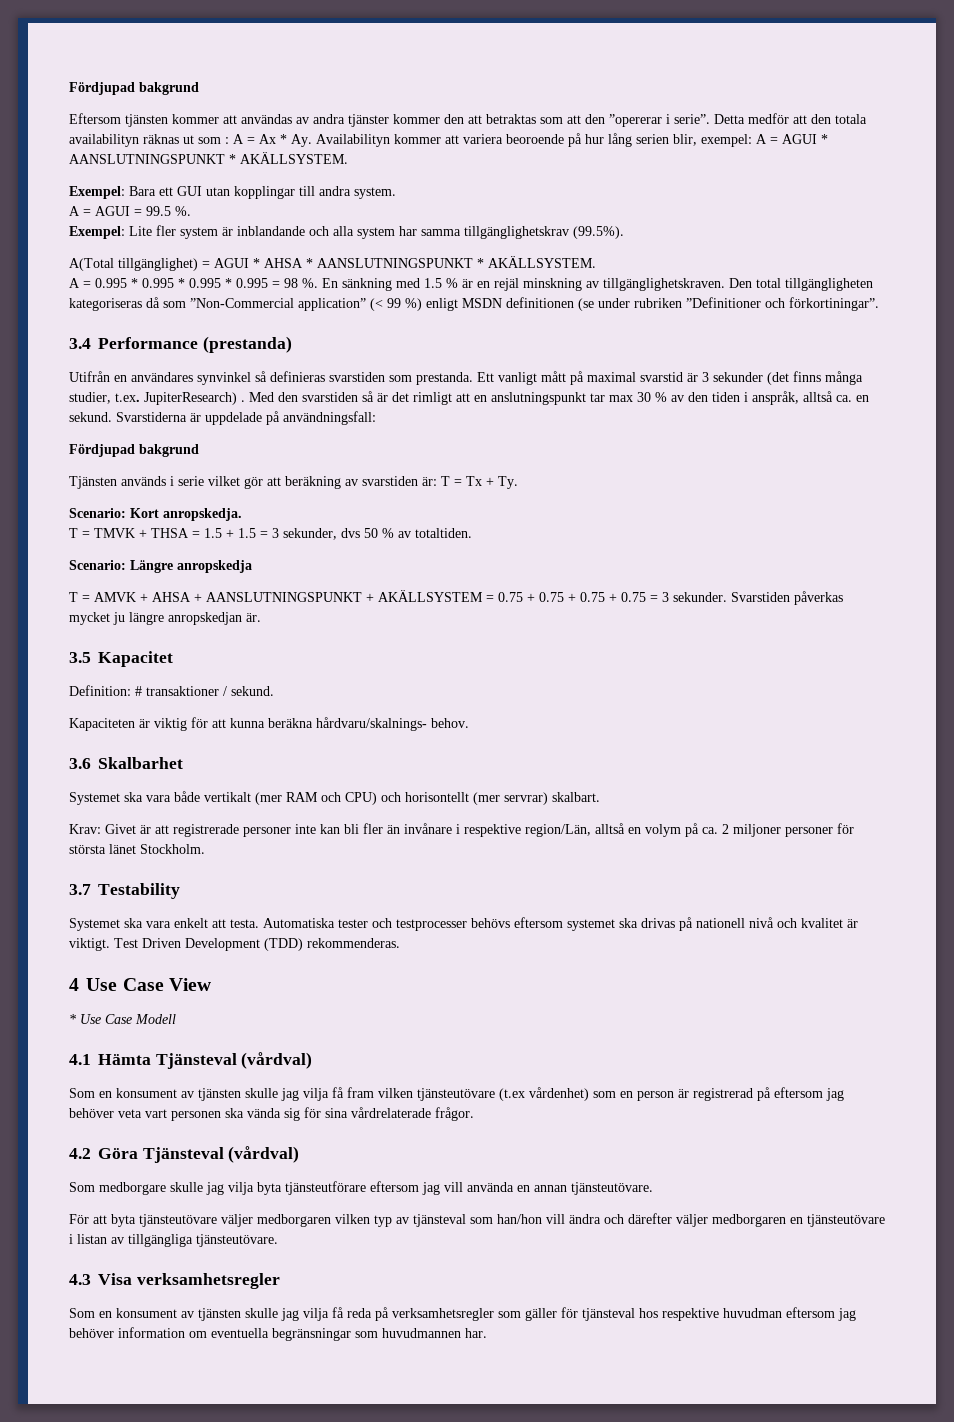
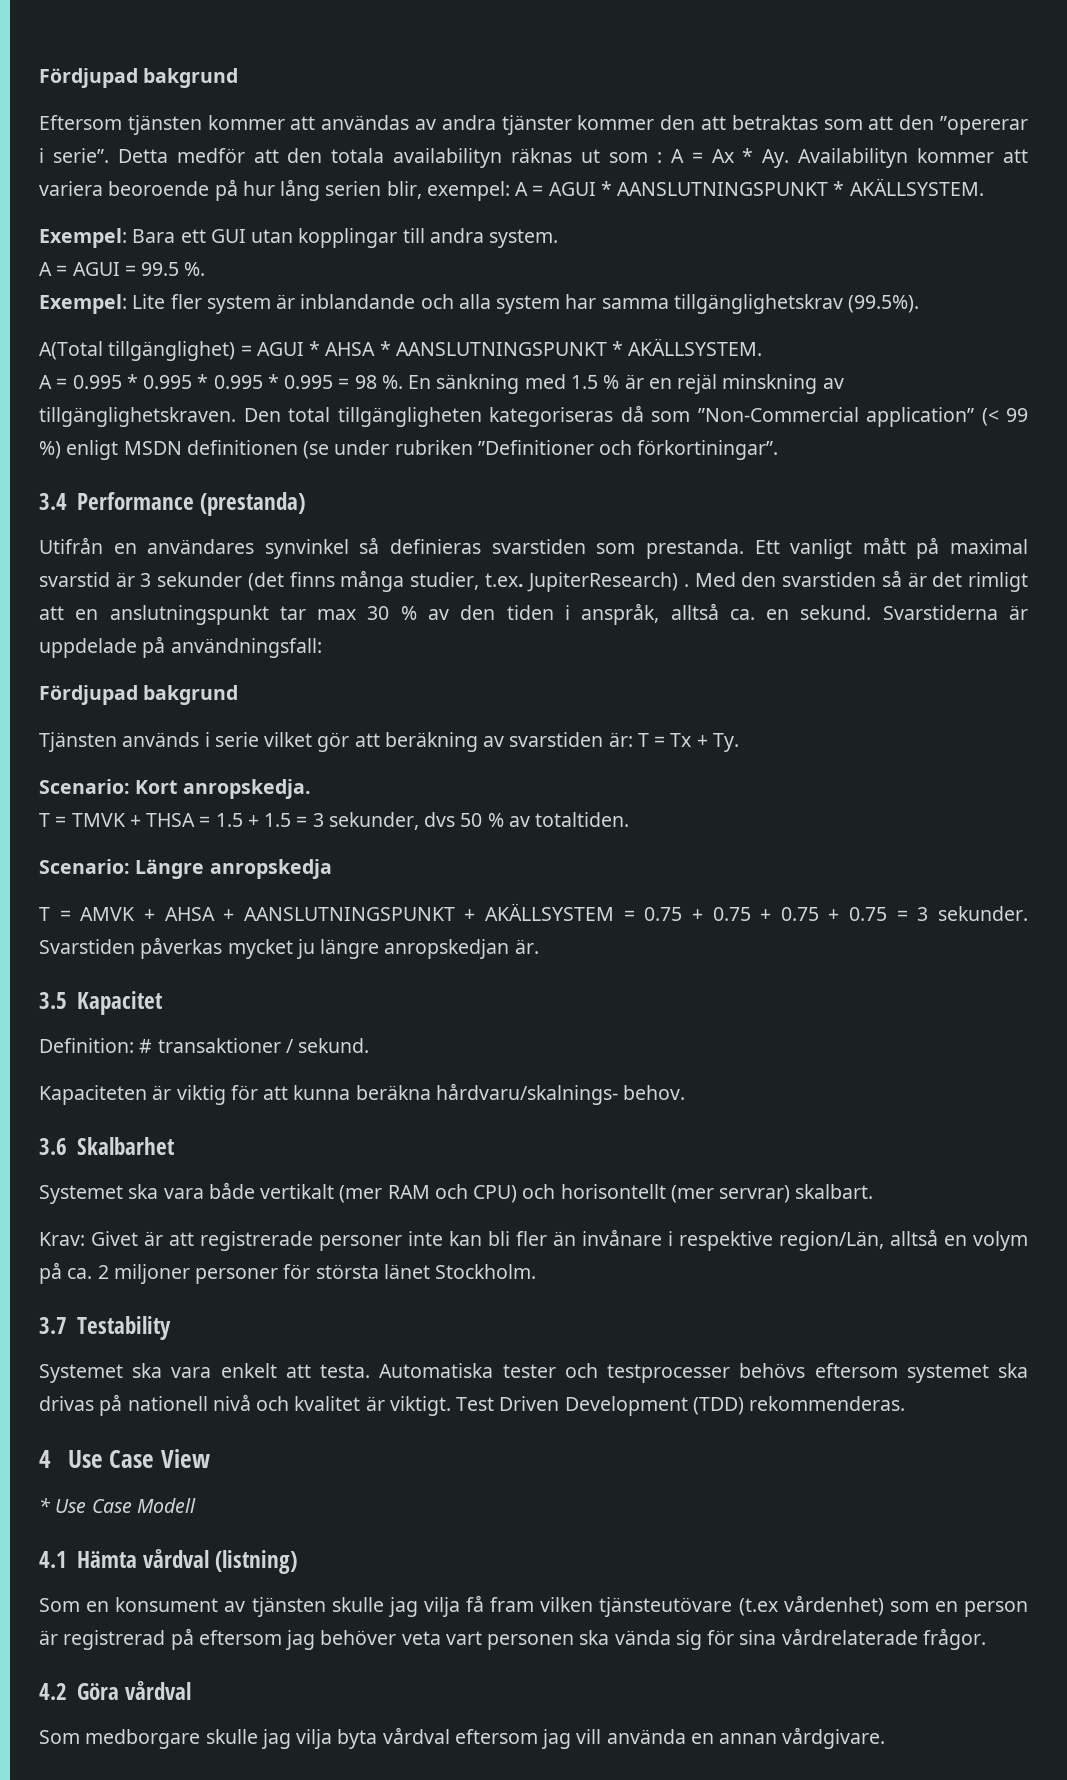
[155,1052,313,1069] Tjänsteval (vårdval) -> [142,1549,298,1574] vårdval (listning)
[142,1146,300,1163] Tjänsteval (vårdval) -> [124,1681,191,1700] vårdval
[285,1181,366,1195] tjänsteutförare -> [382,1727,450,1744] vårdval
[571,1182,653,1195] [69,1213,885,1227] [69,1234,278,1247] [69,1273,280,1289] [69,1307,856,1321] [69,1327,487,1341] tjänsteutövare. // För att byta tjänsteutövare väljer medborgaren vilken typ av tjänsteval som han/hon vill ändra och därefter väljer medborgaren en tjänsteutövare i listan av tillgängliga tjänsteutövare. // 4.3 Visa verksamhetsregler // Som en konsument av tjänsten skulle jag vilja få reda på verksamhetsregler som gäller för tjänsteval hos respektive huvudman eftersom jag behöver information om eventuella begränsningar som huvudmannen har. -> [782,1727,886,1749] vårdgivare.

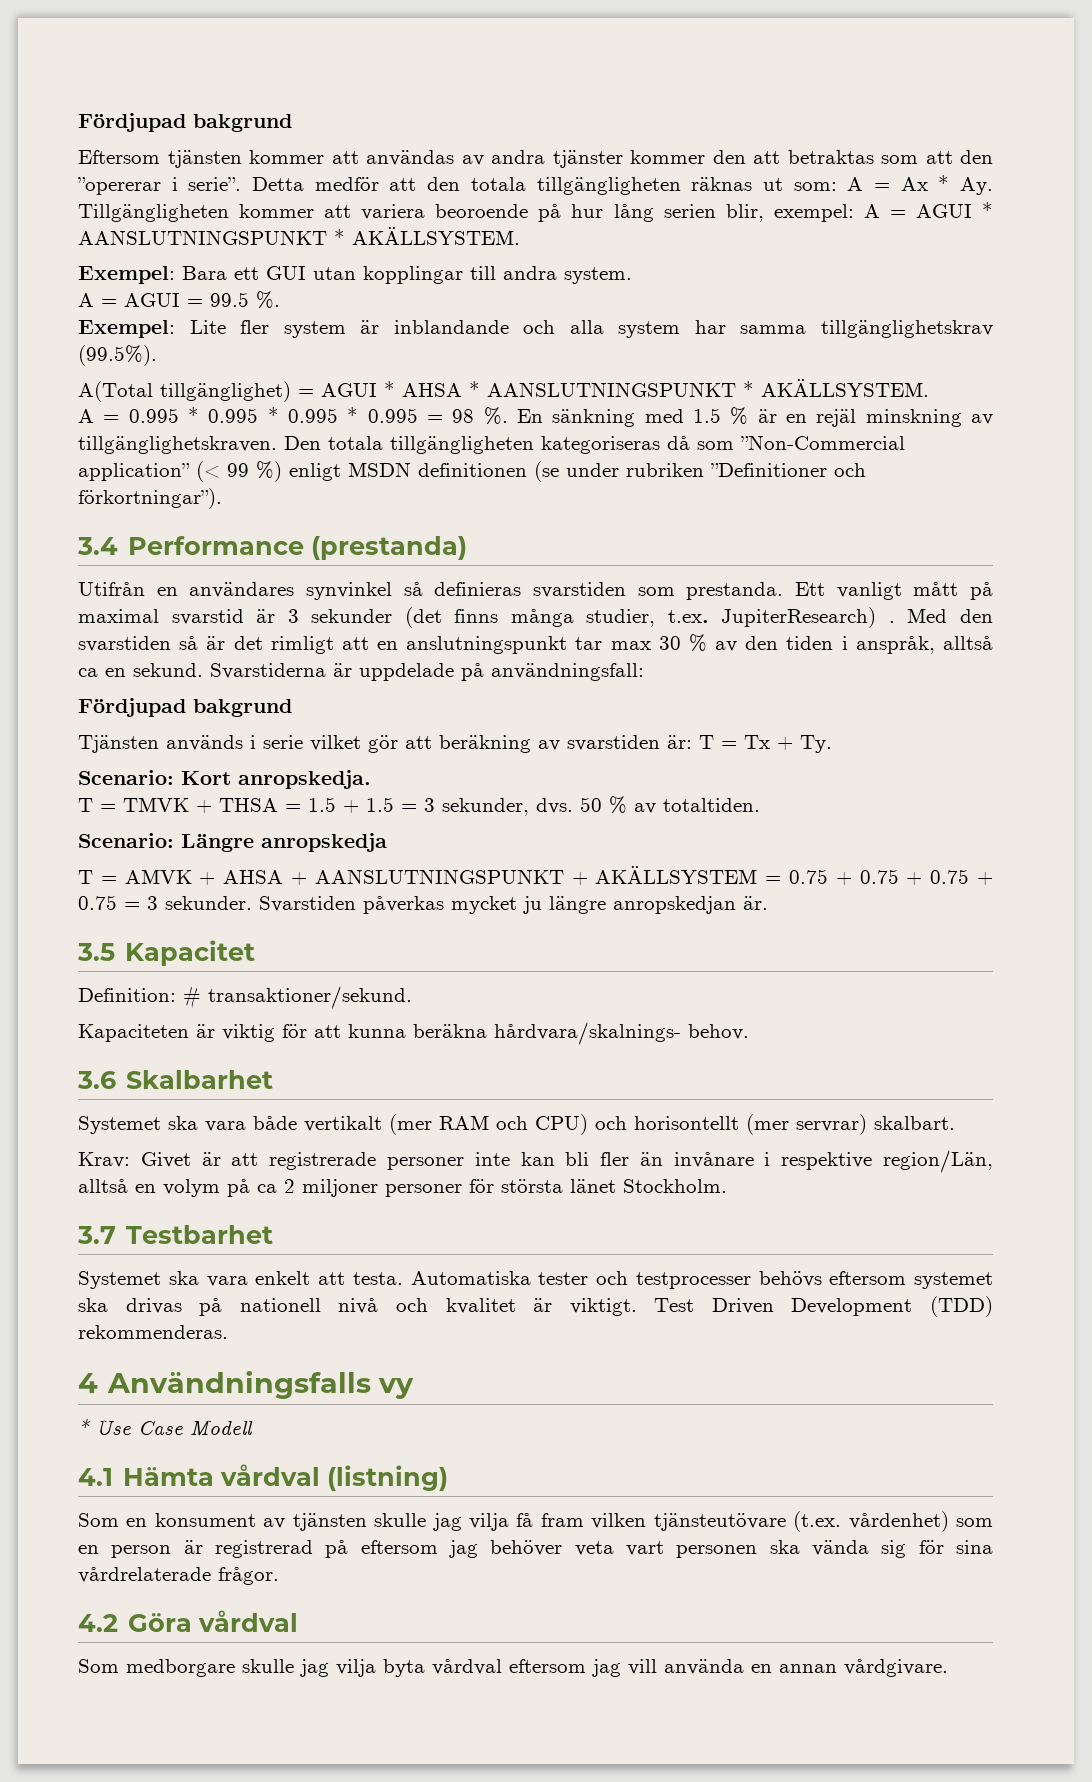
[393,148,503,168] availabilityn -> [536,177,681,195] tillgängligheten
[608,152,662,163] som : -> [793,182,837,191] som:
[798,148,909,168] Availabilityn -> [78,204,229,222] Tillgängligheten
[288,407,330,422] total -> [328,436,383,450] totala
[637,440,779,460] förkortiningar”. -> [78,488,222,509] förkortningar”).
[729,609,755,620] ca. -> [78,668,98,677] ca
[424,812,456,827] dvs -> [536,798,573,814] dvs.
[157,1038,370,1053] transaktioner / sekund. -> [208,986,412,1009] transaktioner/sekund.
[435,1083,618,1105] hårdvaru/skalnings- -> [494,1022,681,1045] hårdvara/skalnings-
[67,1268,93,1279] ca. -> [257,1184,277,1193] ca
[76,1316,171,1340] Testability -> [126,1225,274,1244] Testbarhet
[67,1449,211,1468] Use Case View -> [107,1371,415,1399] Användningsfalls vy
[738,1598,778,1616] (t.ex -> [793,1511,842,1532] (t.ex.

